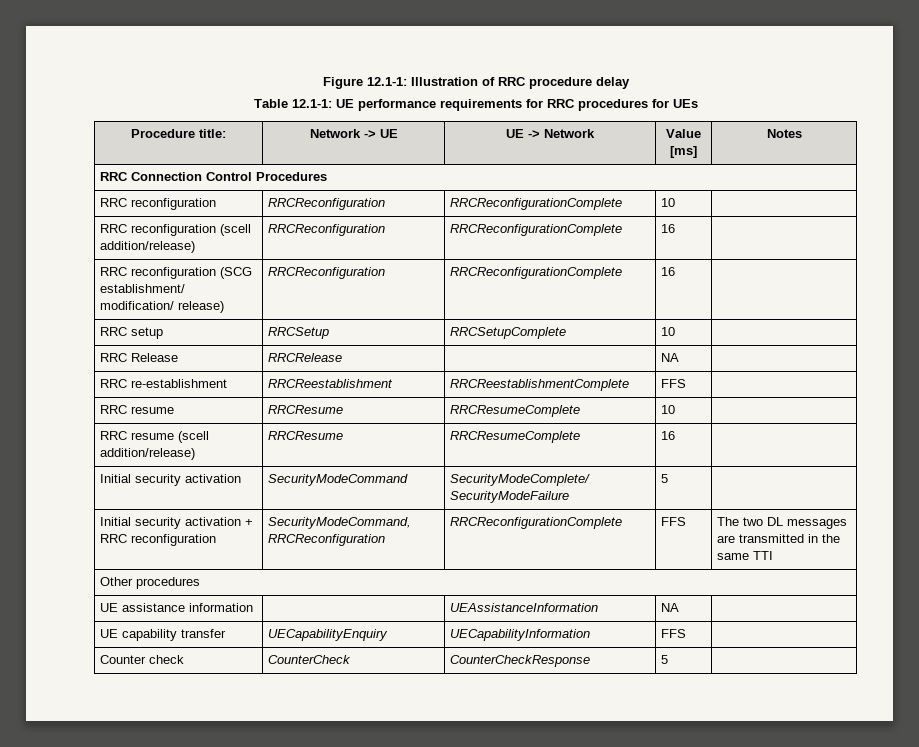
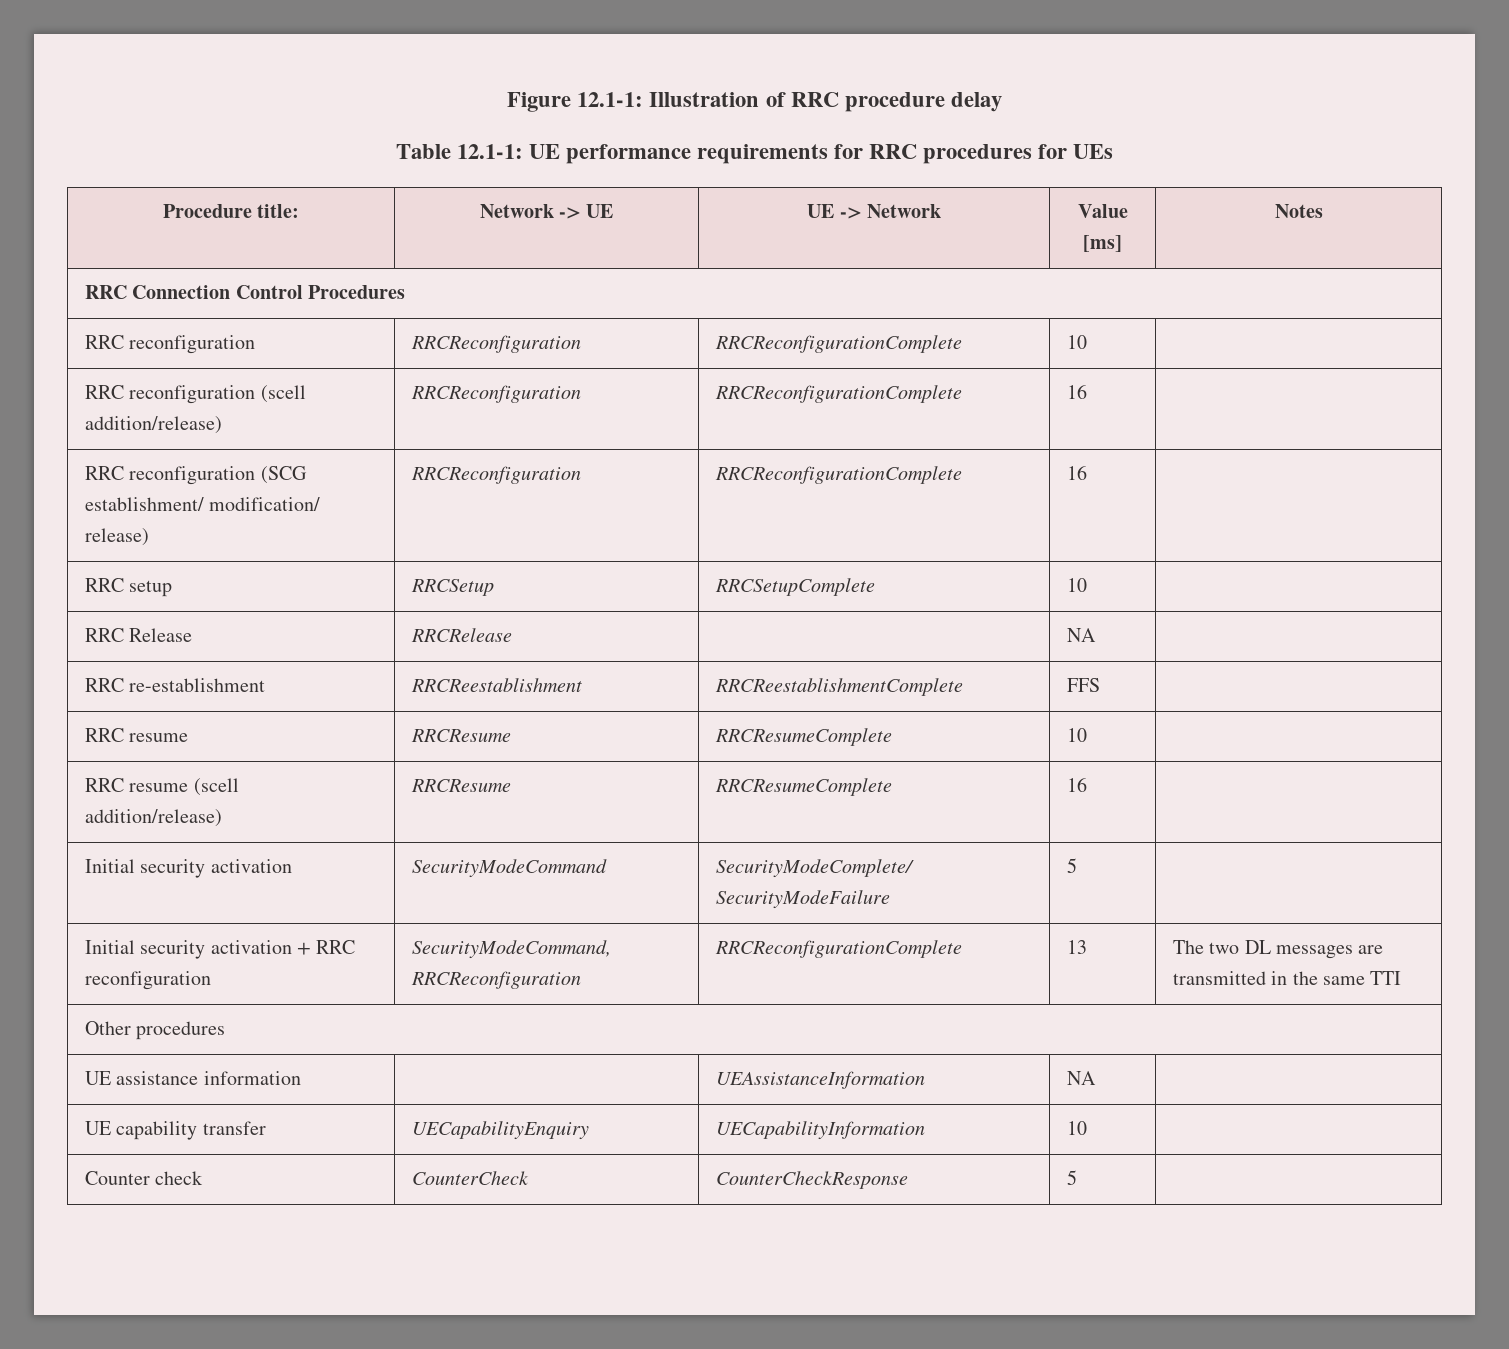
[661,517,687,526] FFS -> [1066,940,1087,954] 13
[661,629,687,638] FFS -> [1066,1121,1087,1135] 10

